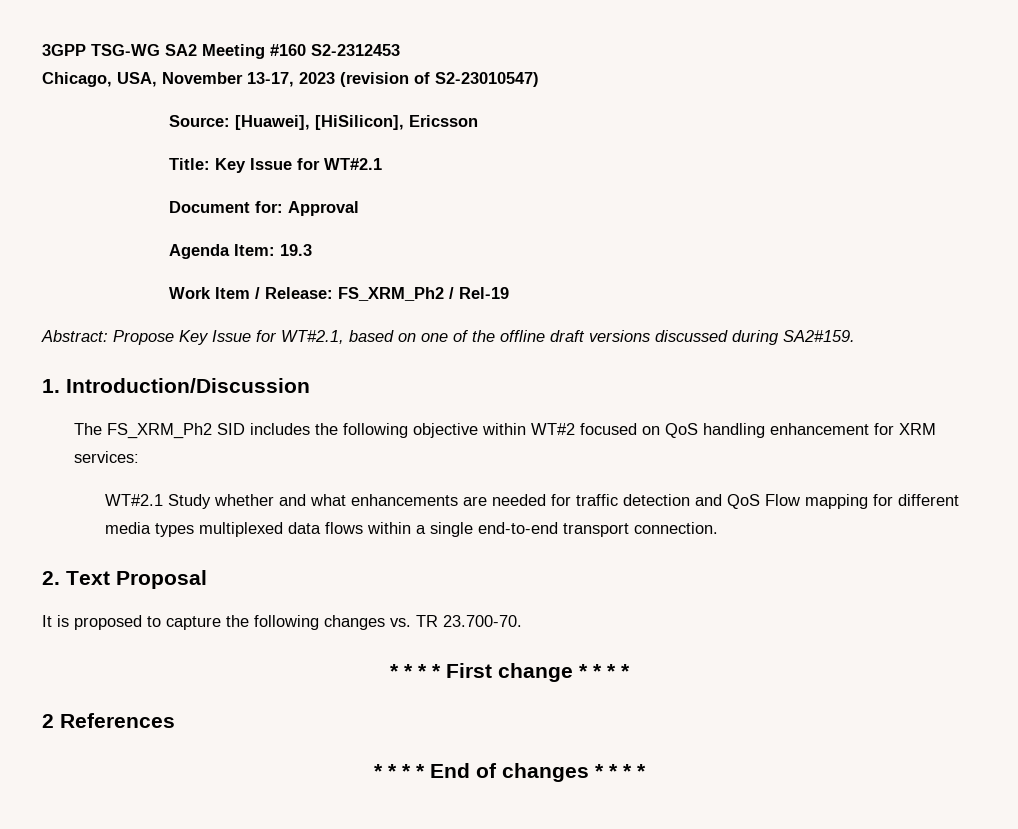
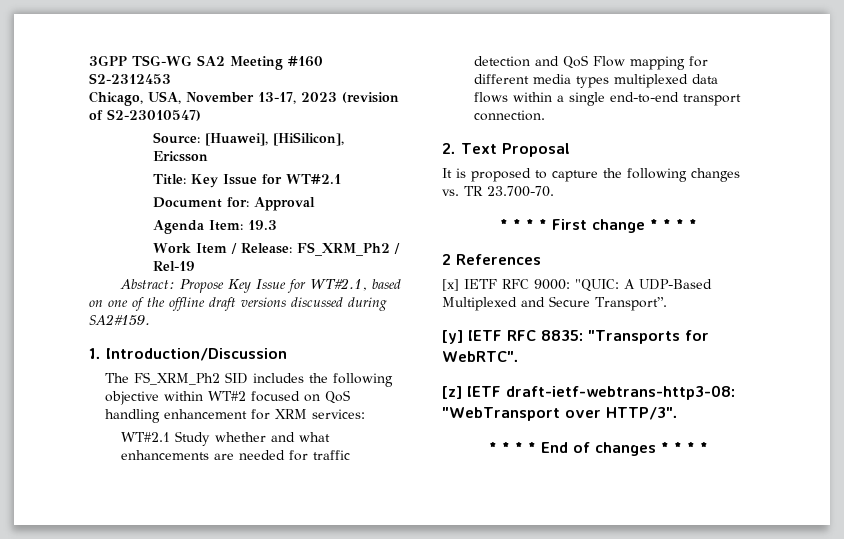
(175, 720) none -> [442,279,712,292] [442,296,667,311] [442,330,709,344] [442,351,519,362] [442,385,735,400] [442,407,678,421] // [x] IETF RFC 9000: "QUIC: A UDP-Based Multiplexed and Secure Transport”. // [y] IETF RFC 8835: "Transports for WebRTC". // [z] IETF draft-ietf-webtrans-http3-08: "WebTransport over HTTP/3".

